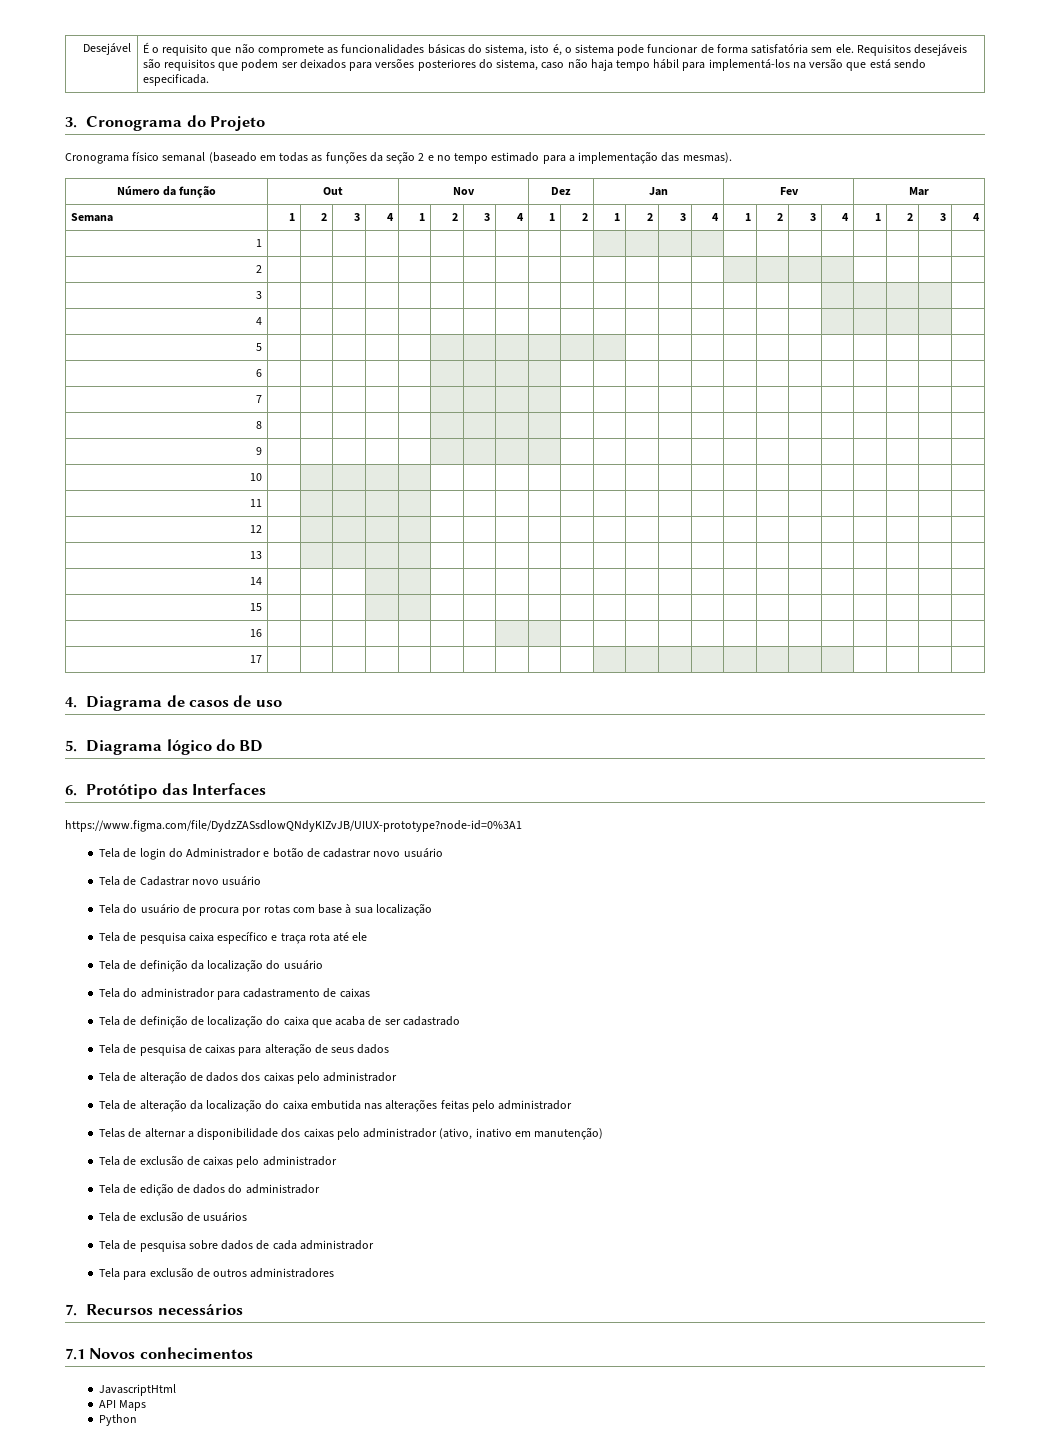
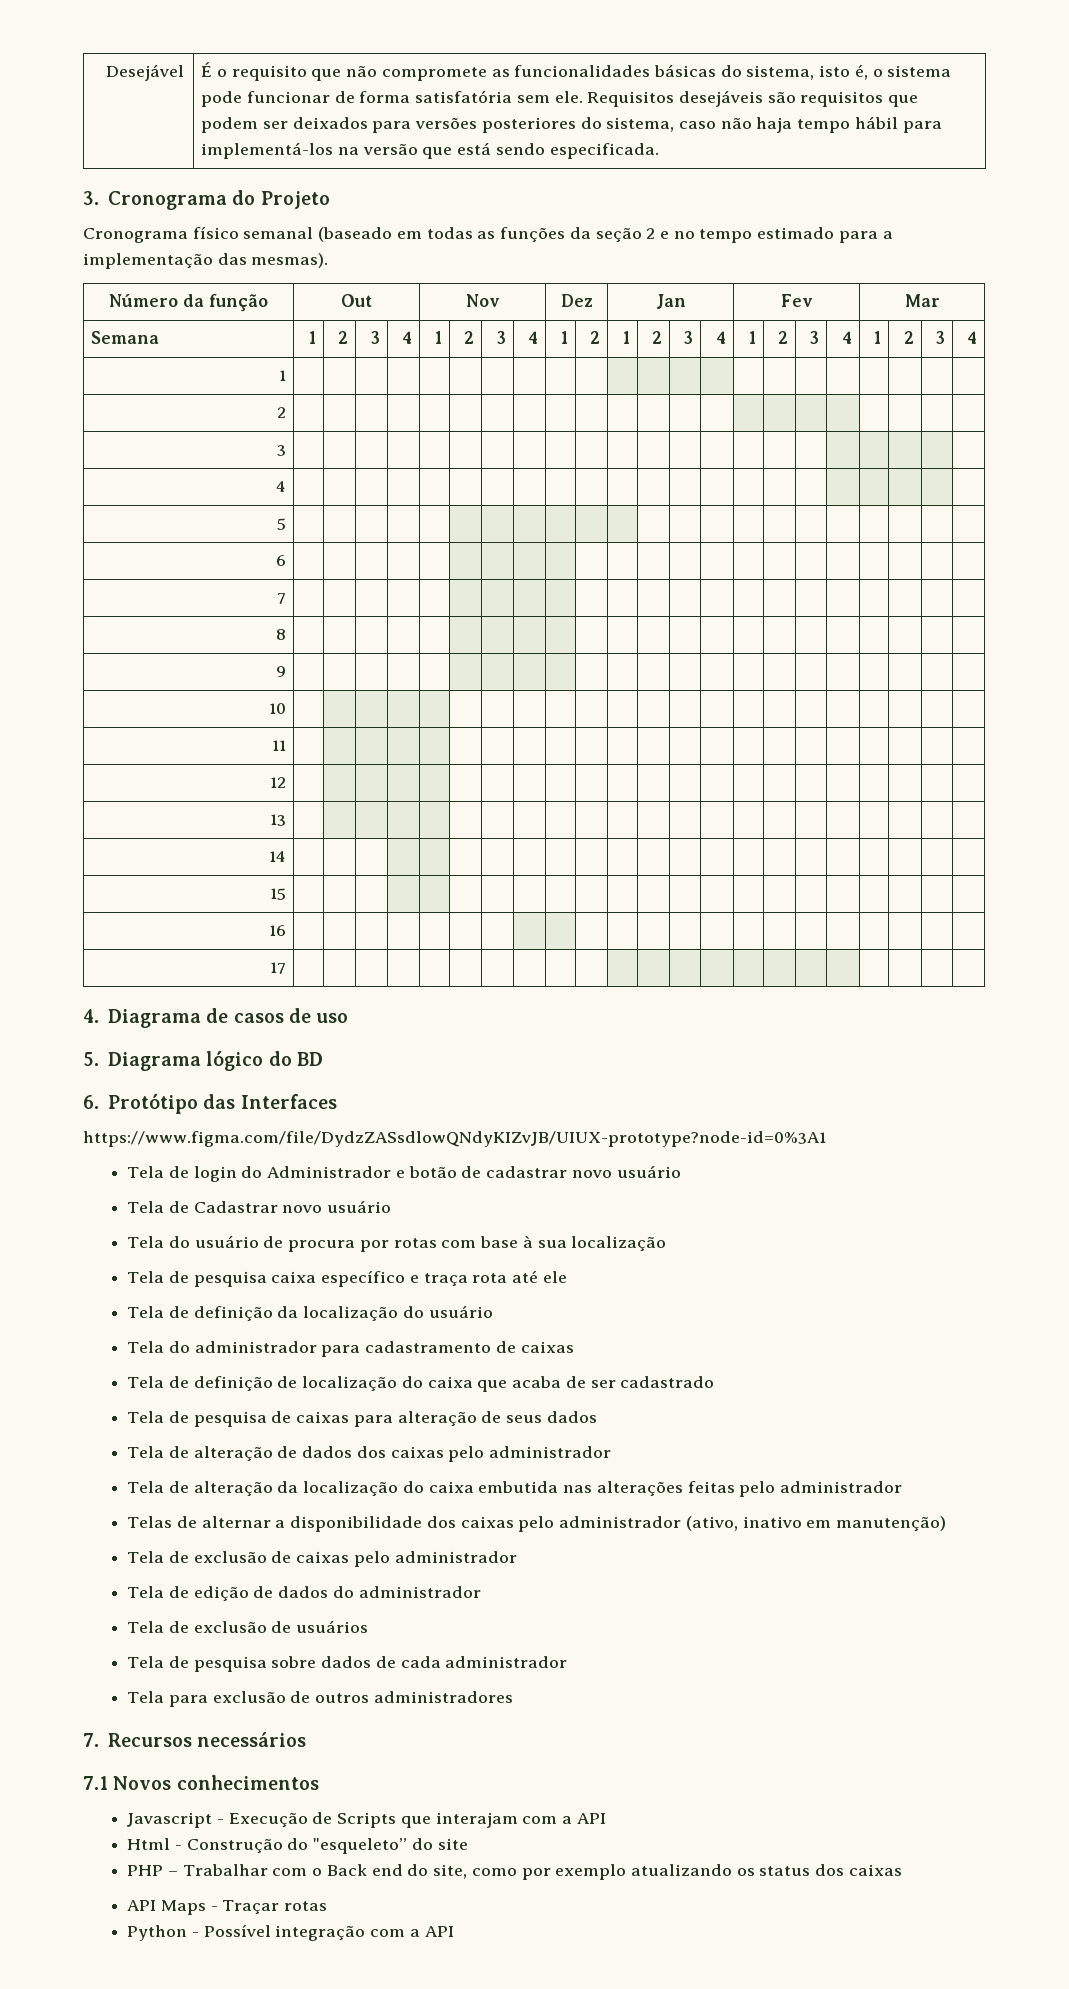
[99,1384,177,1396] [99,1400,147,1411] [99,1414,138,1426] JavascriptHtml // API Maps // Python -> [127,1812,606,1828] [127,1838,468,1854] [127,1864,902,1880] [127,1900,328,1915] [127,1924,454,1941] Javascript - Execução de Scripts que interajam com a API // Html - Construção do "esqueleto” do site // PHP – Trabalhar com o Back end do site, como por exemplo atualizando os status dos caixas // API Maps - Traçar rotas // Python - Possível integração com a API

